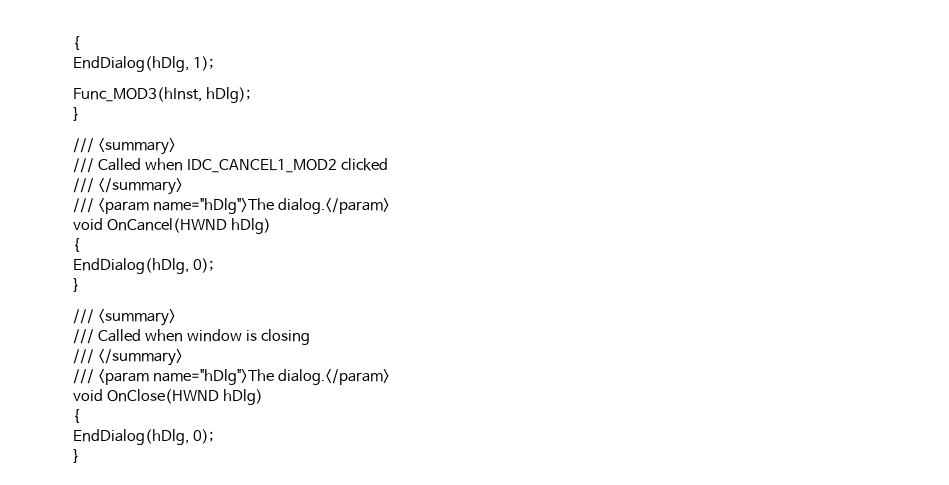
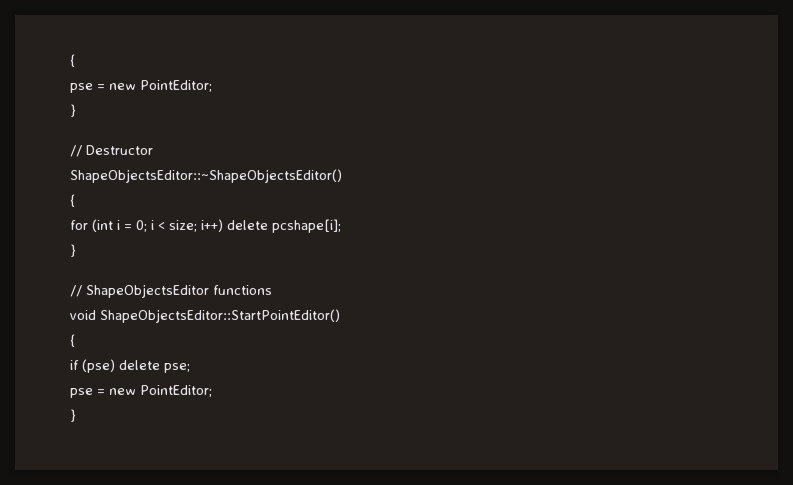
[73,36,80,50] [73,56,213,72] [73,87,250,103] [73,107,80,121] [73,138,176,155] [73,158,388,173] [73,178,183,195] [73,198,390,214] [73,218,271,234] [73,238,80,252] [73,258,213,274] [73,278,80,292] [73,309,176,326] [73,329,310,345] [73,349,183,366] [73,369,390,385] [73,389,263,405] [73,409,80,423] [73,429,213,445] { // EndDialog(hDlg, 1); // Func_MOD3(hInst, hDlg); // } // /// <summary> // /// Called when IDC_CANCEL1_MOD2 clicked // /// </summary> // /// <param name="hDlg">The dialog.</param> // void OnCancel(HWND hDlg) // { // EndDialog(hDlg, 0); // } // /// <summary> // /// Called when window is closing // /// </summary> // /// <param name="hDlg">The dialog.</param> // void OnClose(HWND hDlg) // { // EndDialog(hDlg, 0); -> [70,54,75,67] [70,80,212,93] [70,104,76,117] [70,145,153,157] [70,169,342,183] [70,194,75,207] [70,219,341,233] [70,244,76,257] [70,284,272,298] [70,309,340,323] [70,334,75,347] [70,359,190,373] [70,385,212,398] { // pse = new PointEditor; // } // // Destructor // ShapeObjectsEditor::~ShapeObjectsEditor() // { // for (int i = 0; i < size; i++) delete pcshape[i]; // } // // ShapeObjectsEditor functions // void ShapeObjectsEditor::StartPointEditor() // { // if (pse) delete pse; // pse = new PointEditor;

